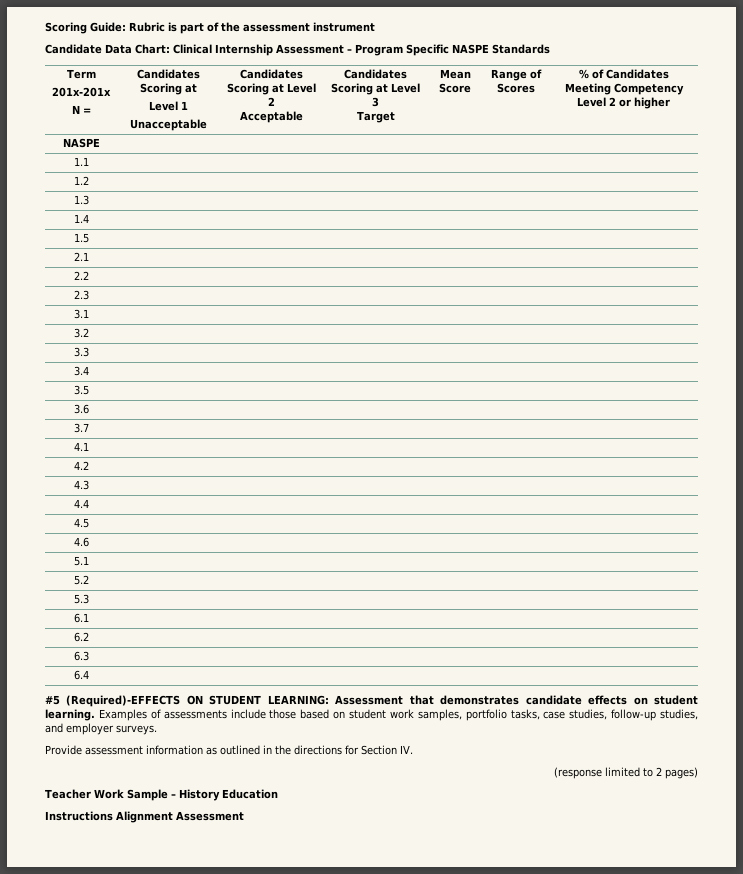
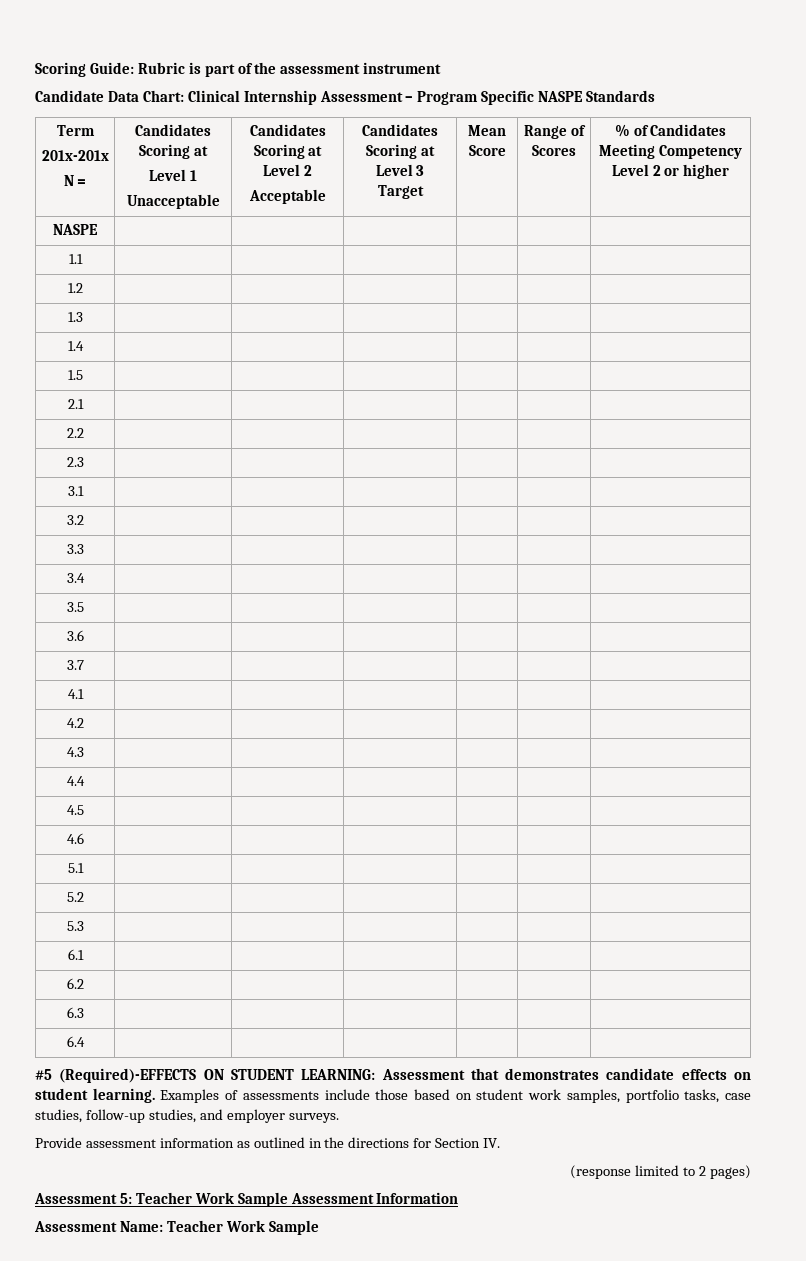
[45,789,278,801] [45,811,244,823] Teacher Work Sample – History Education // Instructions Alignment Assessment -> [34,1192,459,1207] [34,1220,319,1235] Assessment 5: Teacher Work Sample Assessment Information // Assessment Name: Teacher Work Sample

